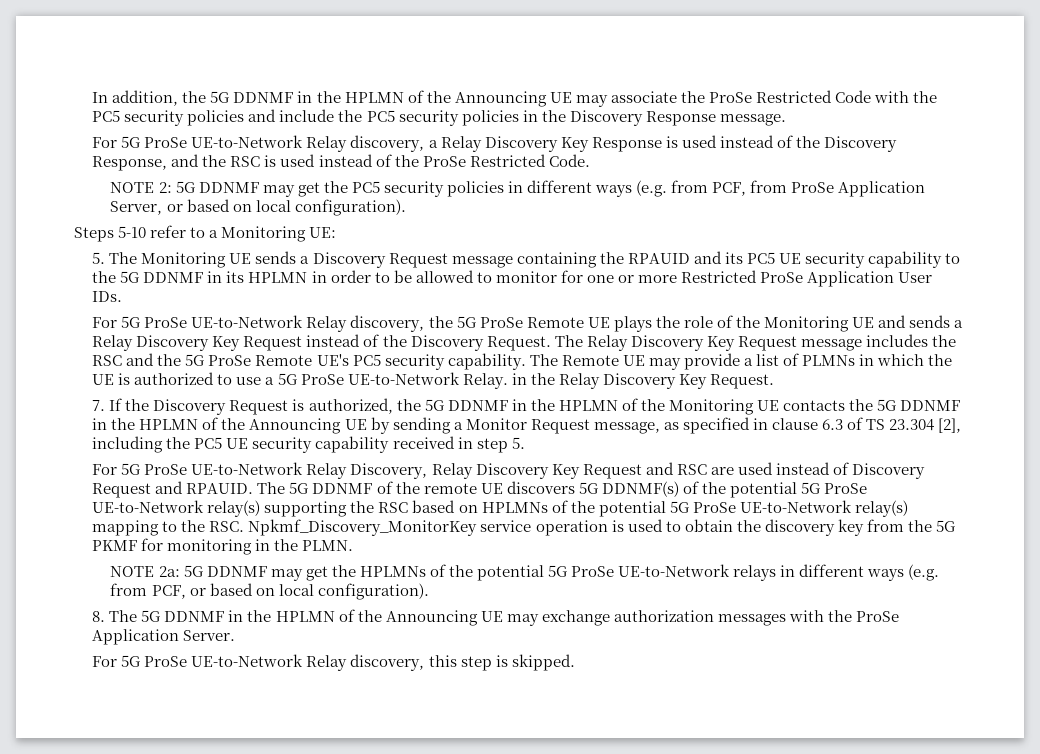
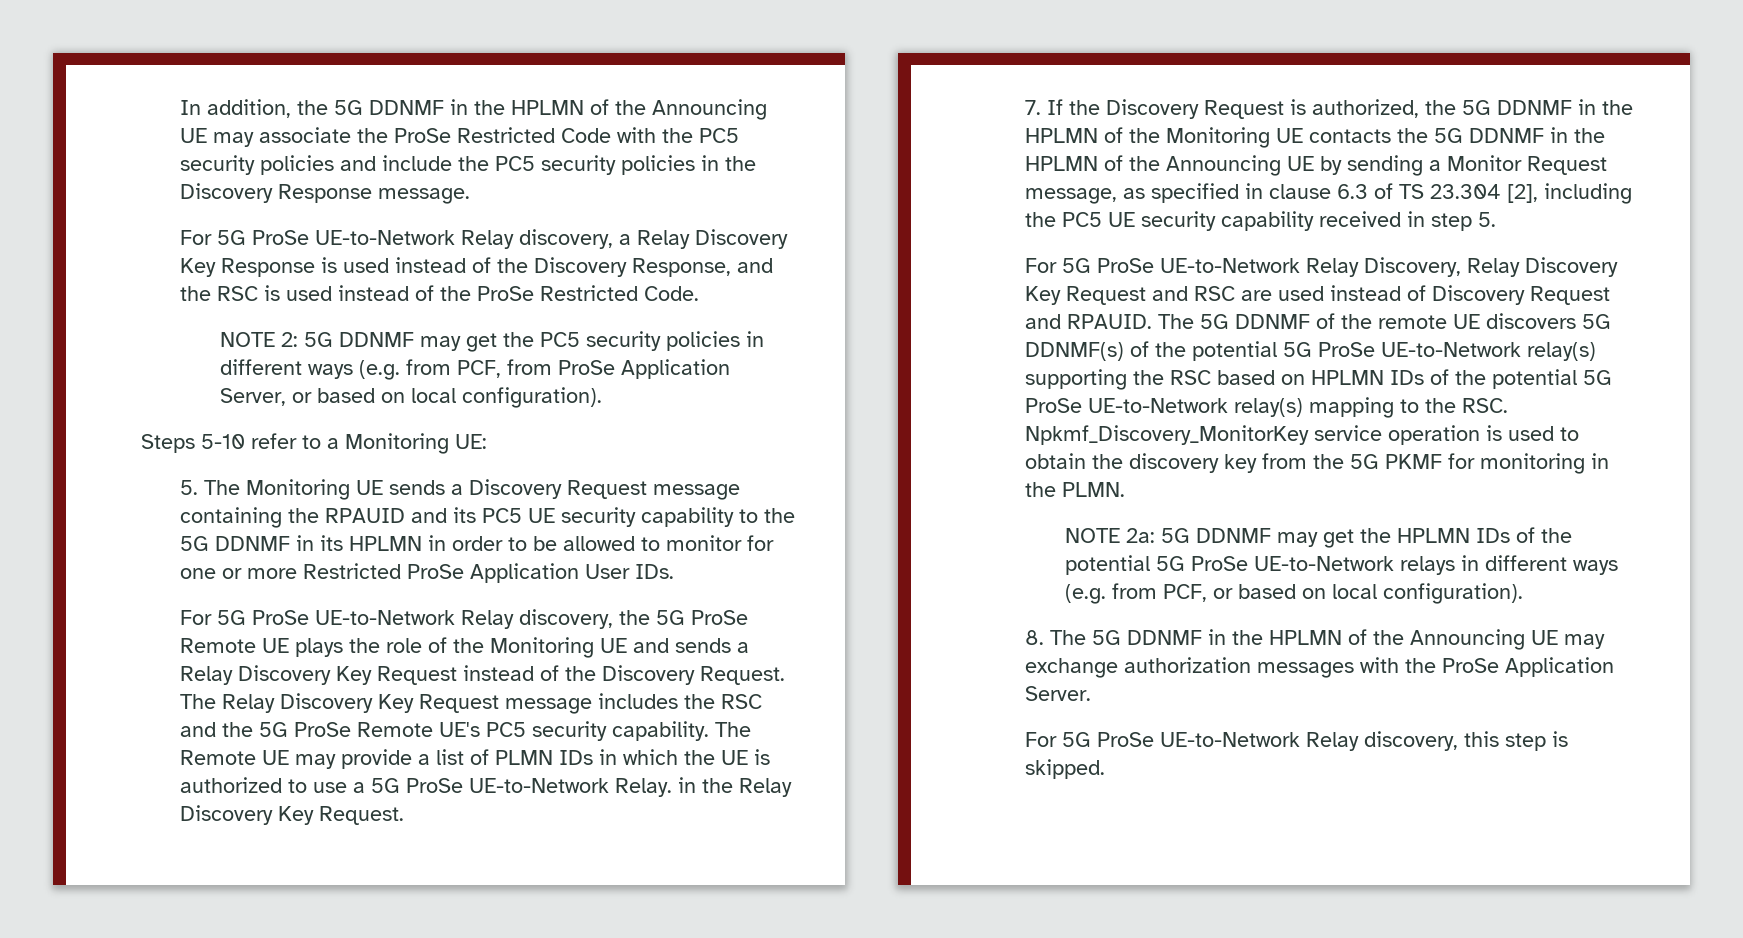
[802,355,856,366] PLMNs -> [495,750,594,765] PLMN IDs
[481,502,548,513] HPLMNs -> [1311,370,1425,385] HPLMN IDs
[359,566,426,577] HPLMNs -> [1396,528,1510,543] HPLMN IDs

